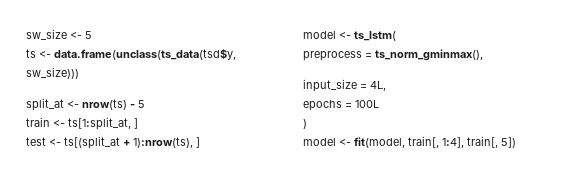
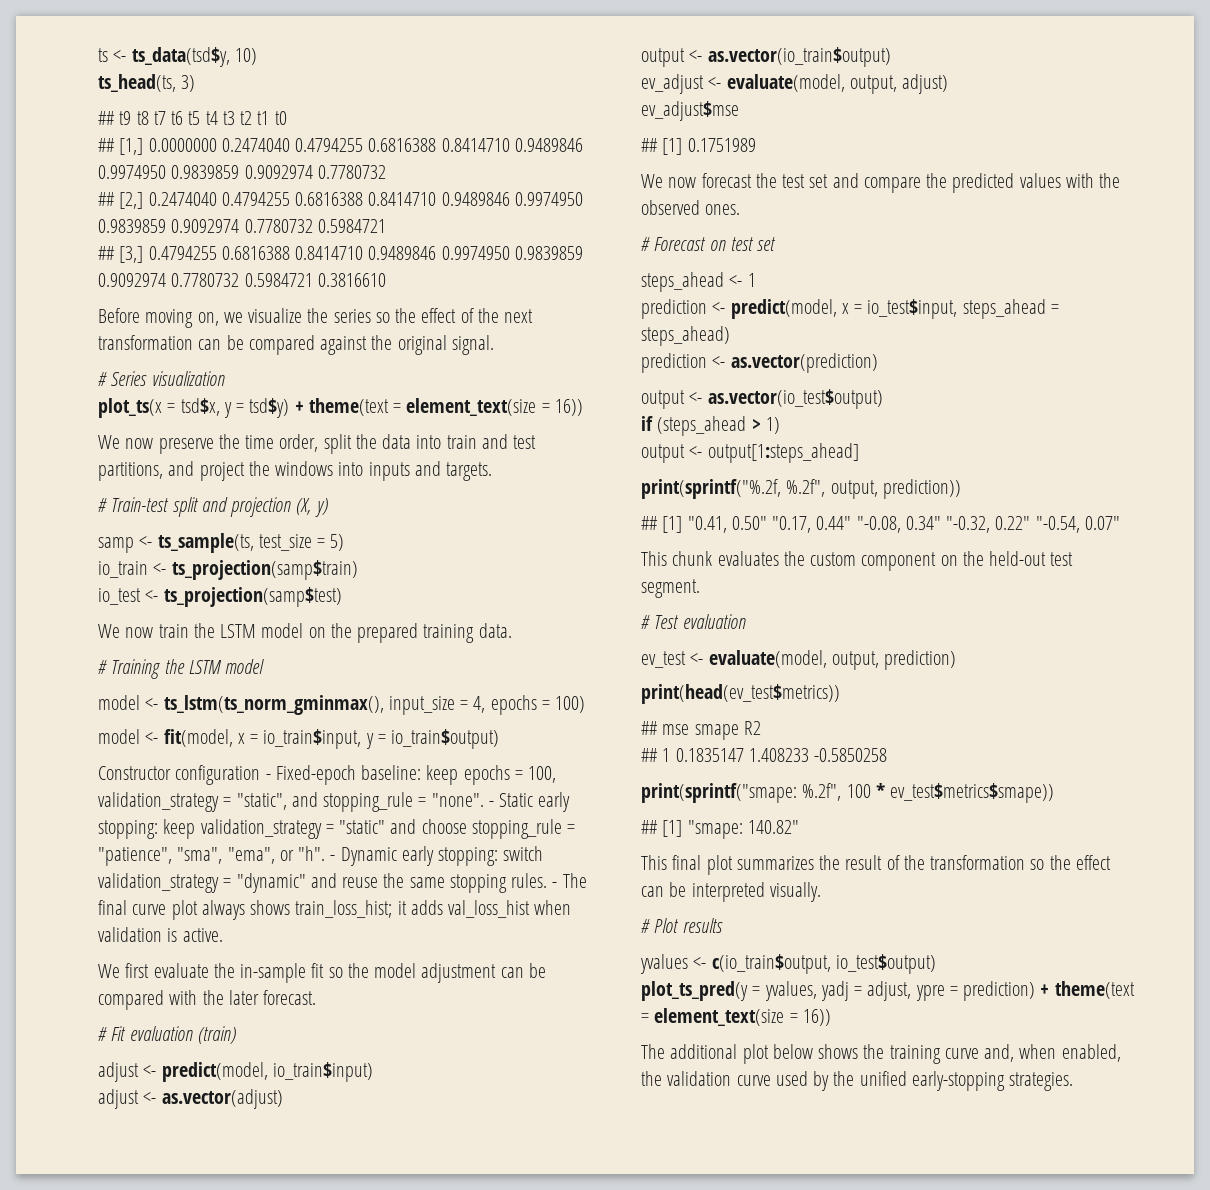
[26,29,92,40] [26,49,236,60] [26,67,79,79] [26,98,145,111] [26,117,138,130] [26,136,200,149] [303,31,396,41] [303,49,483,61] sw_size <- 5 // ts <- data.frame(unclass(ts_data(tsd$y, sw_size))) // split_at <- nrow(ts) - 5 // train <- ts[1:split_at, ] // test <- ts[(split_at + 1):nrow(ts), ] // model <- ts_lstm( // preprocess = ts_norm_gminmax(), // -> [98,47,257,67] [98,74,196,92] [98,111,287,125] [98,138,583,155] [98,165,386,179] [98,192,583,209] [98,219,386,233] [98,246,583,263] [98,273,386,287] [98,308,534,328] [98,335,494,355] [98,371,225,386] [98,398,583,418] [98,434,537,454] [98,461,493,481] [98,497,328,517] [98,533,345,553] [98,560,358,580] [98,587,342,607] [98,623,512,643] [98,659,265,679] [98,695,384,715] ts <- ts_data(tsd$y, 10) // ts_head(ts, 3) // ## t9 t8 t7 t6 t5 t4 t3 t2 t1 t0 // ## [1,] 0.0000000 0.2474040 0.4794255 0.6816388 0.8414710 0.9489846 0.9974950 0.9839859 0.9092974 0.7780732 // ## [2,] 0.2474040 0.4794255 0.6816388 0.8414710 0.9489846 0.9974950 0.9839859 0.9092974 0.7780732 0.5984721 // ## [3,] 0.4794255 0.6816388 0.8414710 0.9489846 0.9974950 0.9839859 0.9092974 0.7780732 0.5984721 0.3816610 // Before moving on, we visualize the series so the effect of the next transformation can be compared against the original signal. // # Series visualization // plot_ts(x = tsd$x, y = tsd$y) + theme(text = element_text(size = 16)) // We now preserve the time order, split the data into train and test partitions, and project the windows into inputs and targets. // # Train-test split and projection (X, y) // samp <- ts_sample(ts, test_size = 5) // io_train <- ts_projection(samp$train) // io_test <- ts_projection(samp$test) // We now train the LSTM model on the prepared training data. // # Training the LSTM model // model <- ts_lstm(ts_norm_gminmax(),
[370,81,386,91] [303,100,379,111] [303,119,307,129] 4L, // epochs = 100L // ) -> [473,695,586,715] 4, epochs = 100)
[408,136,516,148] train[, 1:4], train[, 5]) -> [237,729,500,749] [98,765,557,785] [98,792,571,812] [98,819,576,839] [98,846,544,866] [98,873,587,893] [98,900,572,920] [98,927,223,942] [98,963,546,983] [98,990,317,1010] [98,1026,236,1044] [98,1062,373,1082] [98,1089,283,1109] [641,47,891,67] [641,74,949,94] [641,101,739,121] [641,138,756,155] [641,173,1121,193] [641,200,741,215] [641,237,777,251] [641,272,756,292] [641,299,1059,319] [641,326,730,346] [641,353,878,373] [641,389,883,409] [641,416,780,436] [641,443,859,463] [641,479,961,499] [641,516,1120,533] [641,551,1074,571] [641,579,700,598] [641,614,746,629] [641,650,957,670] [641,684,840,704] [641,721,761,740] [641,748,888,762] [641,783,1055,803] [641,820,799,839] [641,855,1111,875] [641,882,821,902] [641,918,723,933] [640,954,936,974] [641,981,1135,1001] [641,1008,831,1026] [641,1044,1121,1064] [641,1071,1074,1091] x = io_train$input, y = io_train$output) // Constructor configuration - Fixed-epoch baseline: keep epochs = 100, validation_strategy = "static", and stopping_rule = "none". - Static early stopping: keep validation_strategy = "static" and choose stopping_rule = "patience", "sma", "ema", or "h". - Dynamic early stopping: switch validation_strategy = "dynamic" and reuse the same stopping rules. - The final curve plot always shows train_loss_hist; it adds val_loss_hist when validation is active. // We first evaluate the in-sample fit so the model adjustment can be compared with the later forecast. // # Fit evaluation (train) // adjust <- predict(model, io_train$input) // adjust <- as.vector(adjust) // output <- as.vector(io_train$output) // ev_adjust <- evaluate(model, output, adjust) // ev_adjust$mse // ## [1] 0.1751989 // We now forecast the test set and compare the predicted values with the observed ones. // # Forecast on test set // steps_ahead <- 1 // prediction <- predict(model, x = io_test$input, steps_ahead = steps_ahead) // prediction <- as.vector(prediction) // output <- as.vector(io_test$output) // if (steps_ahead > 1) // output <- output[1:steps_ahead] // print(sprintf("%.2f, %.2f", output, prediction)) // ## [1] "0.41, 0.50" "0.17, 0.44" "-0.08, 0.34" "-0.32, 0.22" "-0.54, 0.07" // This chunk evaluates the custom component on the held-out test segment. // # Test evaluation // ev_test <- evaluate(model, output, prediction) // print(head(ev_test$metrics)) // ## mse smape R2 // ## 1 0.1835147 1.408233 -0.5850258 // print(sprintf("smape: %.2f", 100 * ev_test$metrics$smape)) // ## [1] "smape: 140.82" // This final plot summarizes the result of the transformation so the effect can be interpreted visually. // # Plot results // yvalues <- c(io_train$output, io_test$output) // plot_ts_pred(y = yvalues, yadj = adjust, ypre = prediction) + theme(text = element_text(size = 16)) // The additional plot below shows the training curve and, when enabled, the validation curve used by the unified early-stopping strategies.

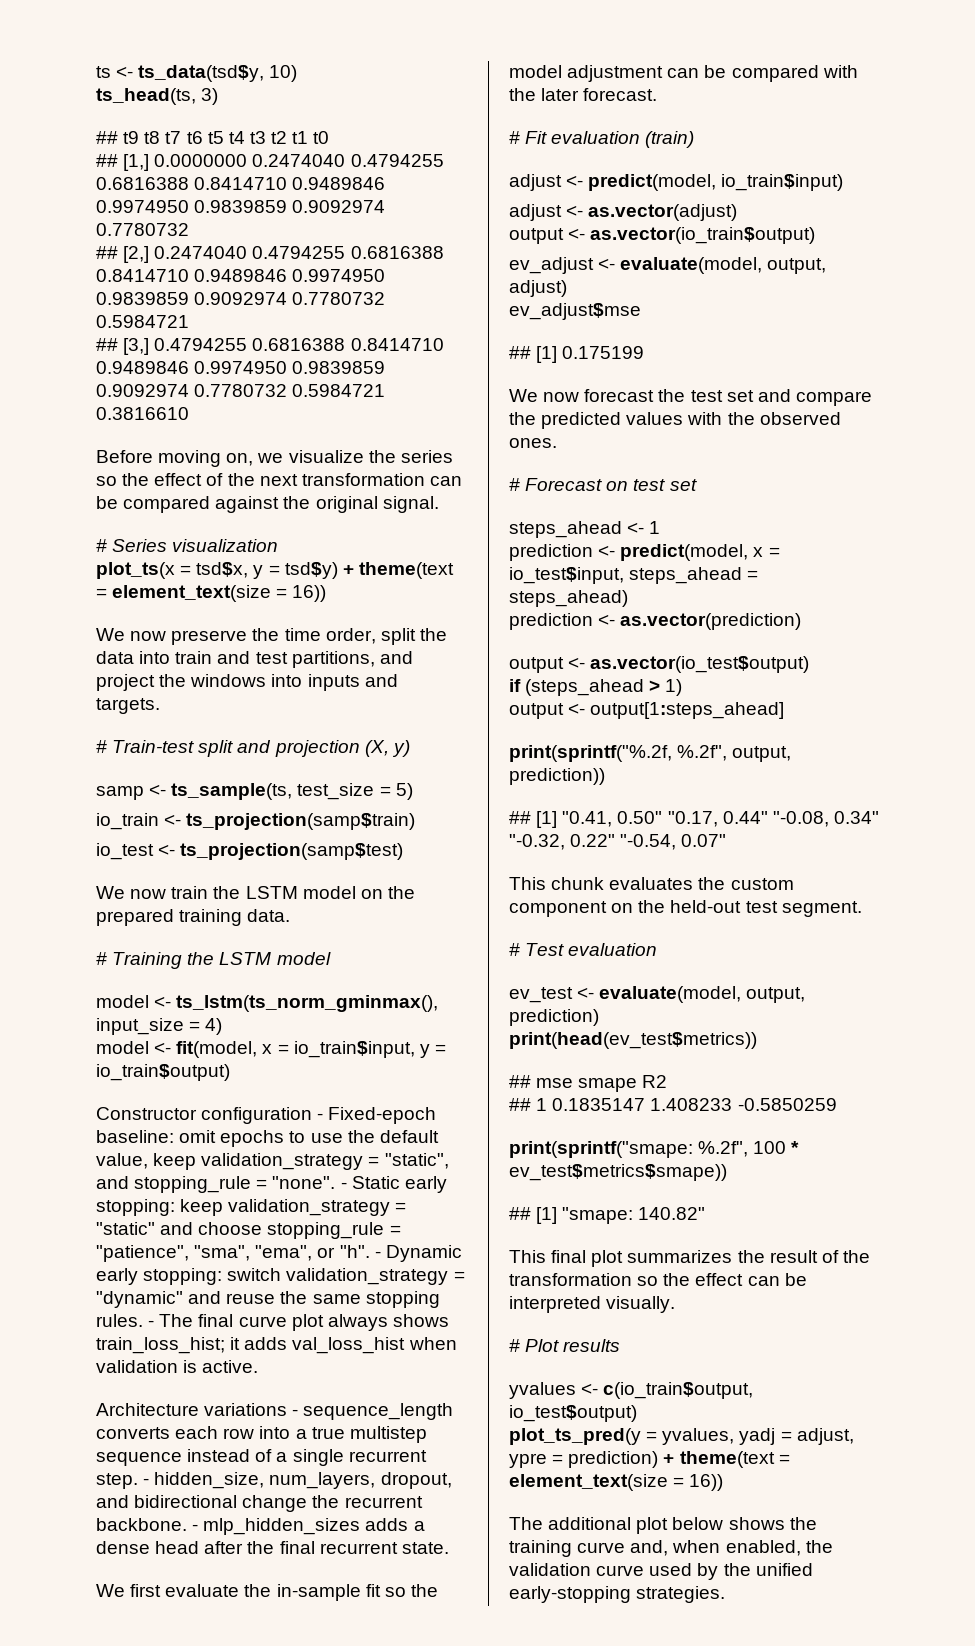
[473,695,586,715] 4, epochs = 100) -> [205,1018,223,1035] 4)
[426,765,557,785] keep epochs = 100, -> [179,1130,439,1147] [96,1153,197,1170] omit epochs to use the default value, keep
(223, 935) none -> [96,1403,454,1420] [96,1426,427,1443] [96,1449,427,1466] [96,1472,452,1489] [96,1495,423,1512] [96,1518,425,1535] [96,1541,449,1554] // Architecture variations - sequence_length converts each row into a true multistep sequence instead of a single recurrent step. - hidden_size, num_layers, dropout, and bidirectional change the recurrent backbone. - mlp_hidden_sizes adds a dense head after the final recurrent state.
[687,138,756,152] 0.1751989 -> [562,346,645,359] 0.175199
[814,748,888,762] -0.5850258 -> [737,1098,837,1111] -0.5850259

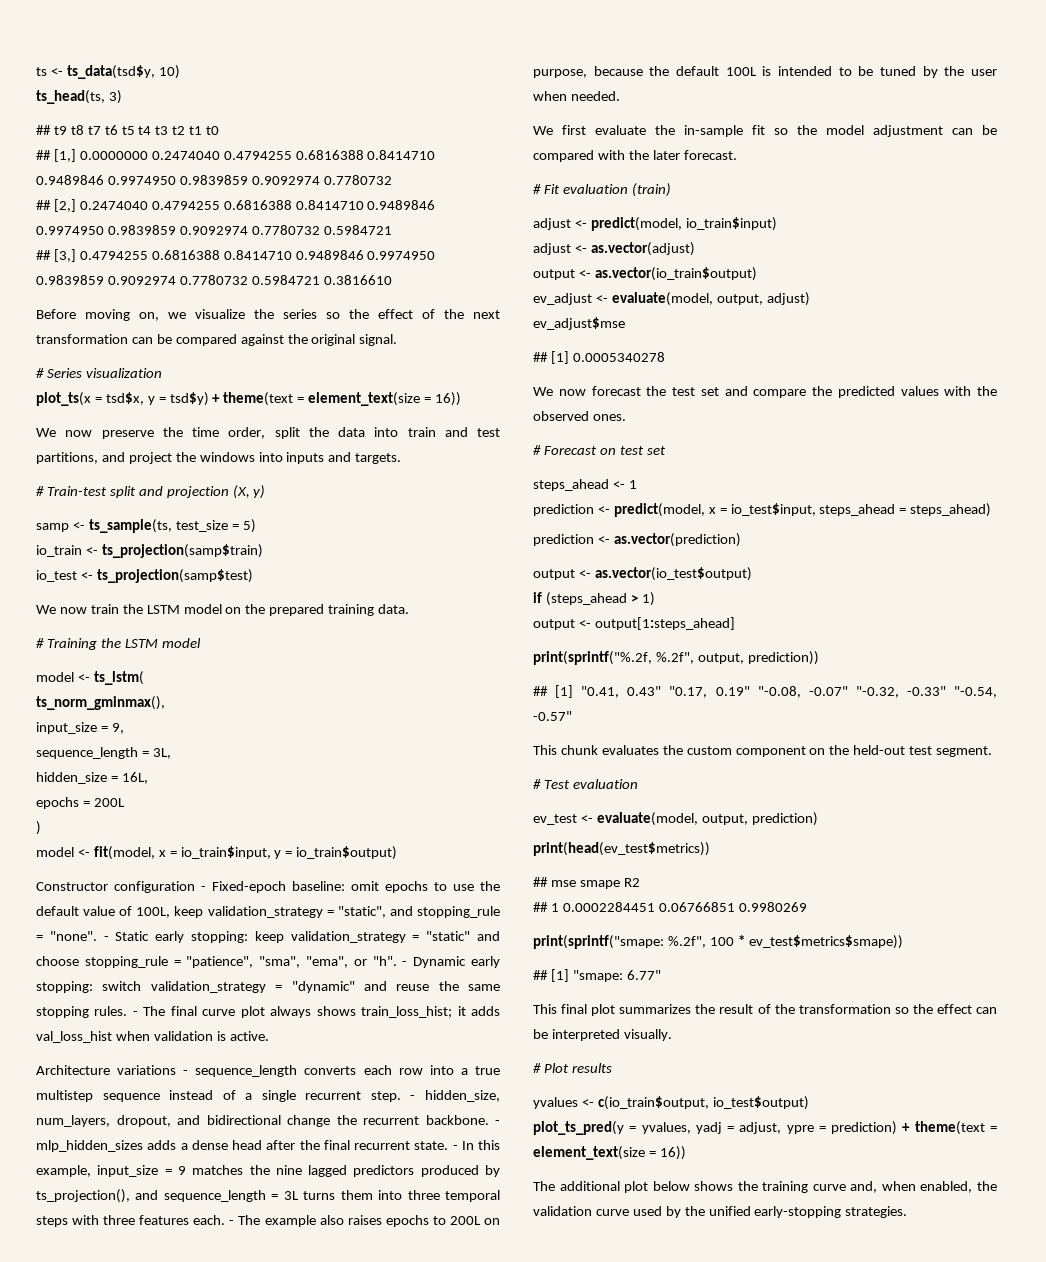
[176,995,439,1012] [96,1018,223,1035] ts_lstm(ts_norm_gminmax(), input_size = 4) -> [93,671,144,685] [36,696,165,710] [36,722,124,734] [36,747,171,759] [36,772,148,784] [36,797,125,809] [36,821,41,835] ts_lstm( // ts_norm_gminmax(), // input_size = 9, // sequence_length = 3L, // hidden_size = 16L, // epochs = 200L // )
[96,1153,148,1169] value, -> [83,906,171,918] value of 100L,
(449, 1548) none -> [452,1140,500,1150] [36,1165,501,1177] [36,1189,501,1203] [36,1215,501,1227] [533,66,997,78] [533,91,620,101] - In this example, input_size = 9 matches the nine lagged predictors produced by ts_projection(), and sequence_length = 3L turns them into three temporal steps with three features each. - The example also raises epochs to 200L on purpose, because the default 100L is intended to be tuned by the user when needed.
[562,346,645,359] 0.175199 -> [572,352,665,362] 0.0005340278
[617,811,879,827] [509,834,727,850] 0.50" "0.17, 0.44" "-0.08, 0.34" "-0.32, 0.22" "-0.54, 0.07" -> [627,686,998,698] [533,711,572,721] 0.43" "0.17, 0.19" "-0.08, -0.07" "-0.32, -0.33" "-0.54, -0.57"
[552,1098,837,1111] 0.1835147 1.408233 -0.5850259 -> [562,902,807,912] 0.0002284451 0.06766851 0.9980269
[638,1207,706,1220] 140.82" -> [626,970,661,980] 6.77"

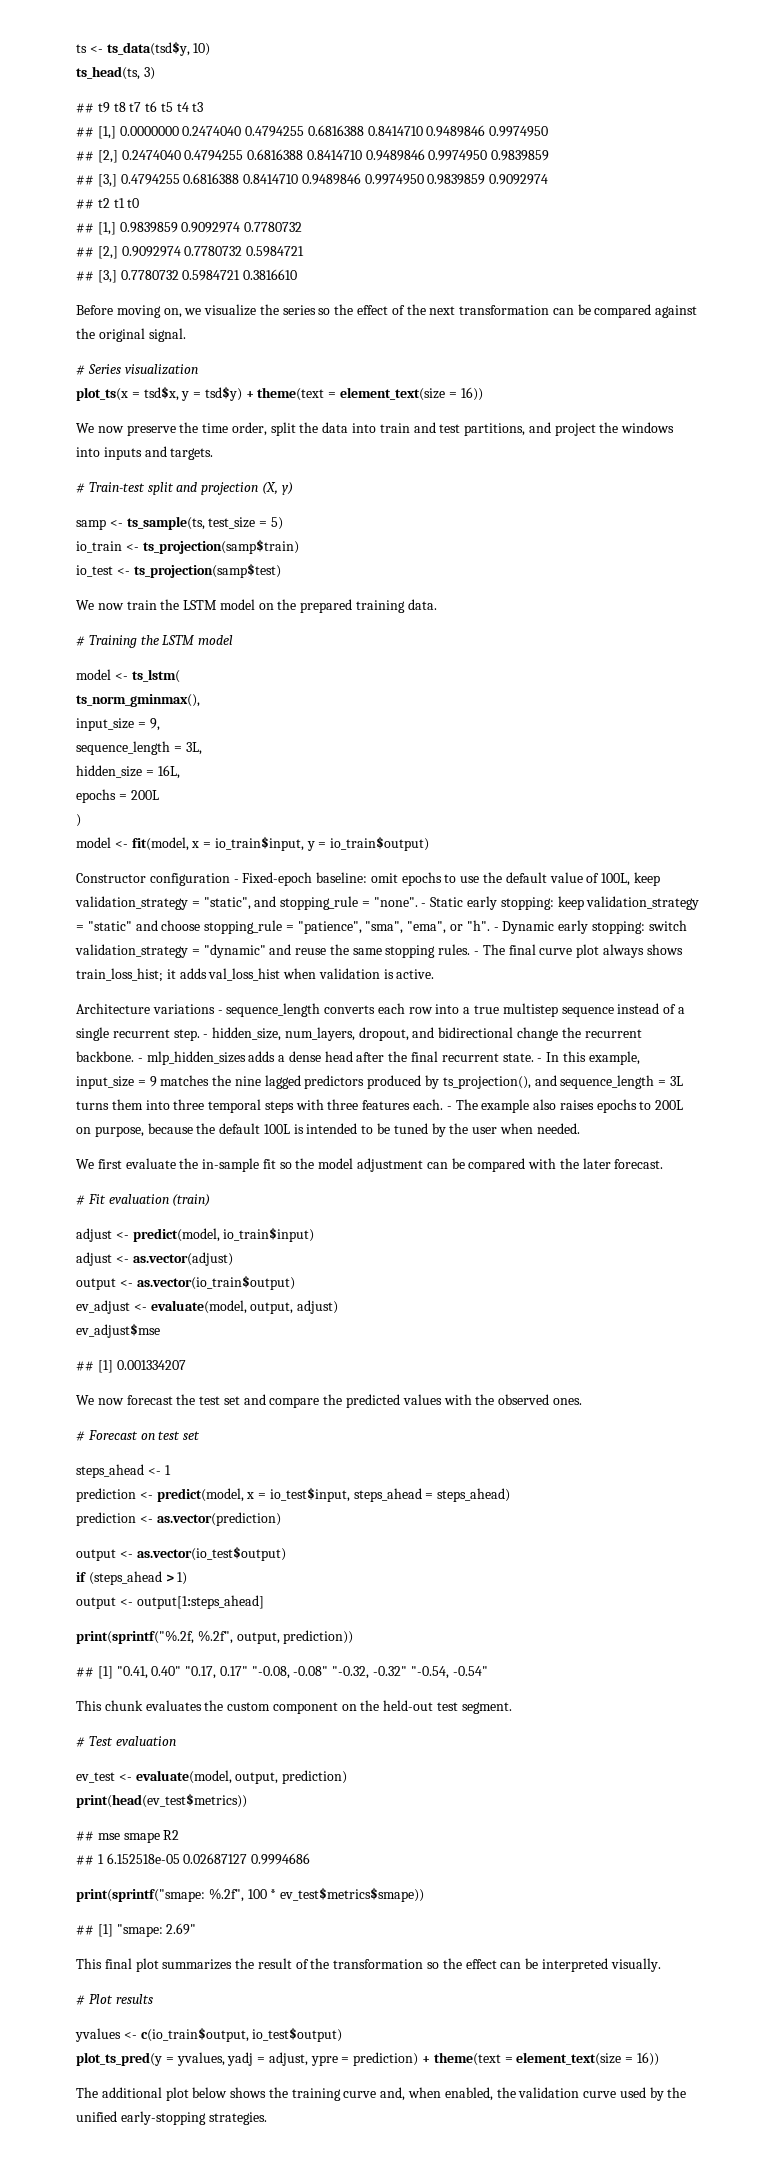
[172,126,220,135] t2 t1 t0 -> (204, 107) none
[179,175,392,185] 0.9839859 0.9092974 0.7780732 -> (549, 131) none
[179,225,392,235] 0.9092974 0.7780732 0.5984721 -> (550, 155) none
(176, 280) none -> [76,198,140,209] [76,222,303,235] [76,246,305,259] [76,270,117,283] // ## t2 t1 t0 // ## [1,] 0.9839859 0.9092974 0.7780732 // ## [2,] 0.9092974 0.7780732 0.5984721 // ## [3,]
[572,352,665,362] 0.0005340278 -> [116,1360,186,1370] 0.001334207
[627,686,998,698] [533,711,572,721] 0.43" "0.17, 0.19" "-0.08, -0.07" "-0.32, -0.33" "-0.54, -0.57" -> [151,1666,488,1679] 0.40" "0.17, 0.17" "-0.08, -0.08" "-0.32, -0.32" "-0.54, -0.54"
[562,902,807,912] 0.0002284451 0.06766851 0.9980269 -> [106,1853,311,1865] 6.152518e-05 0.02687127 0.9994686
[626,970,661,980] 6.77" -> [166,1923,197,1935] 2.69"

